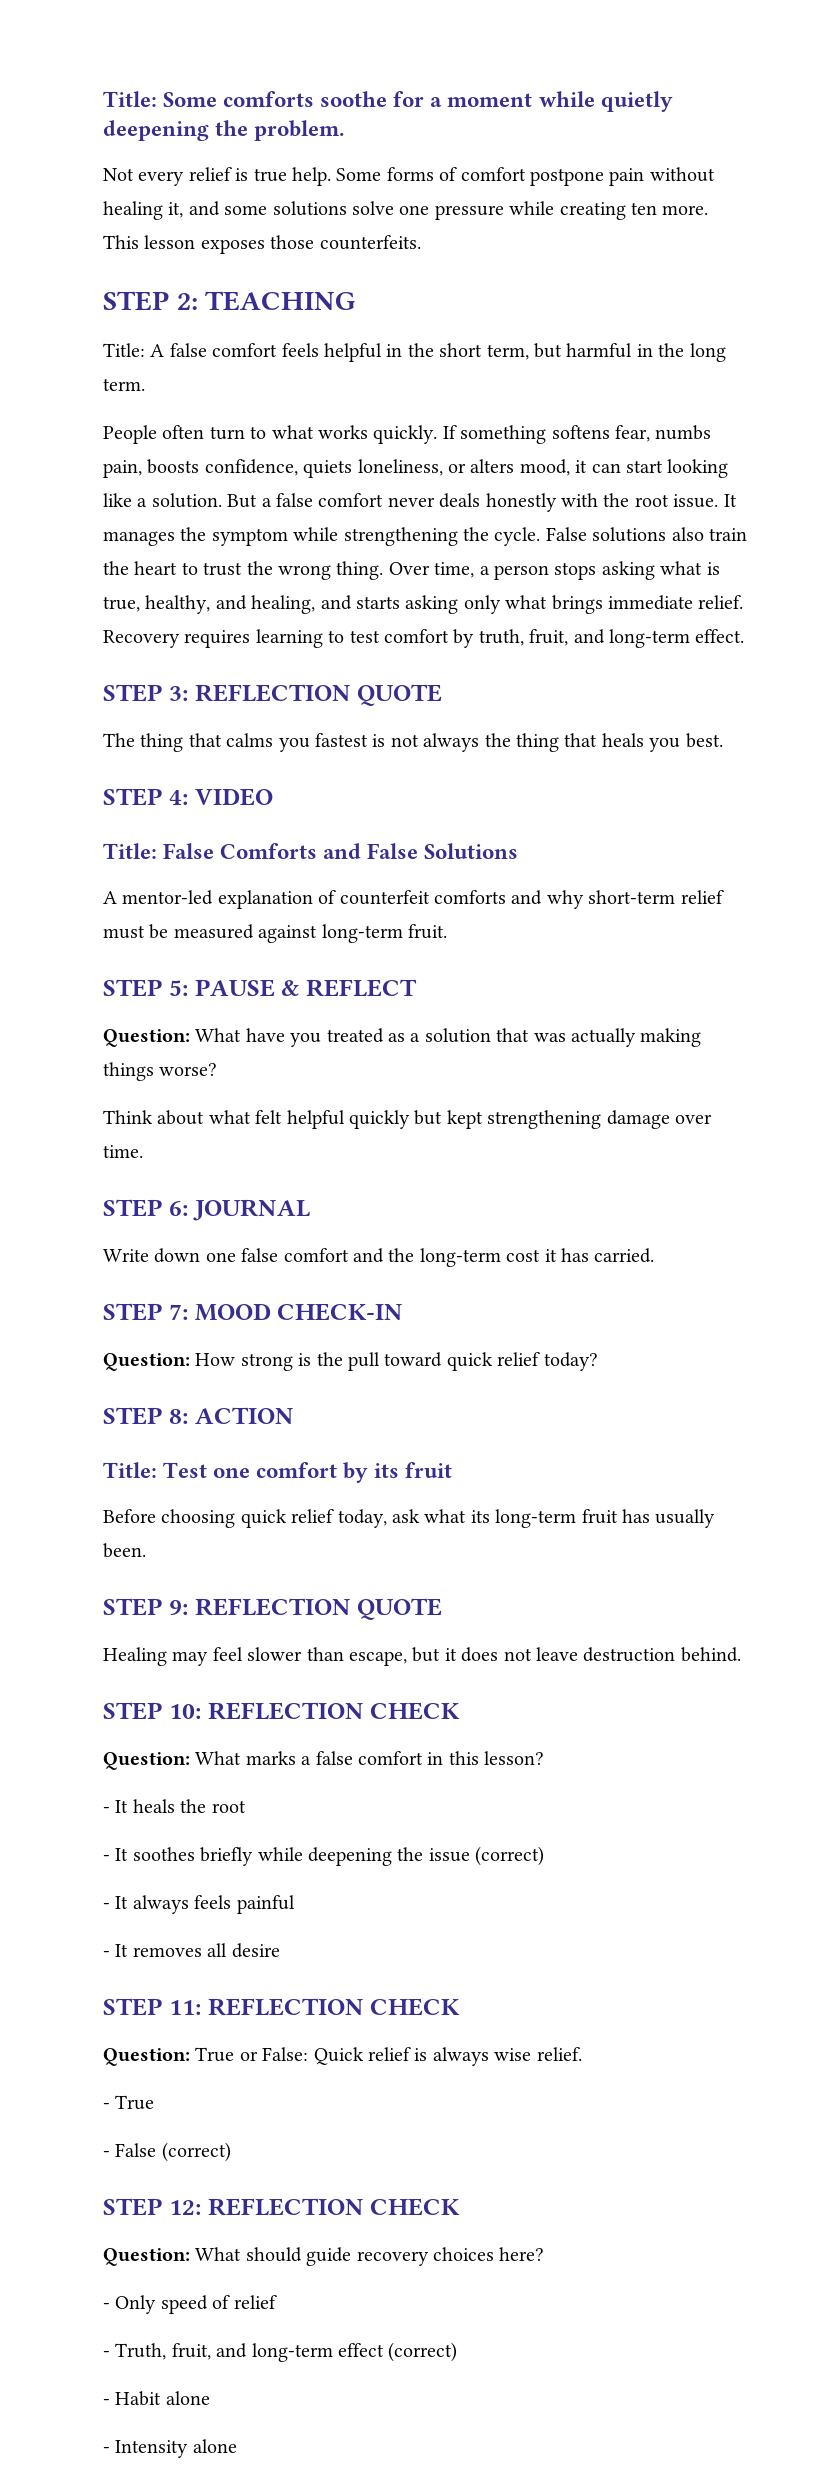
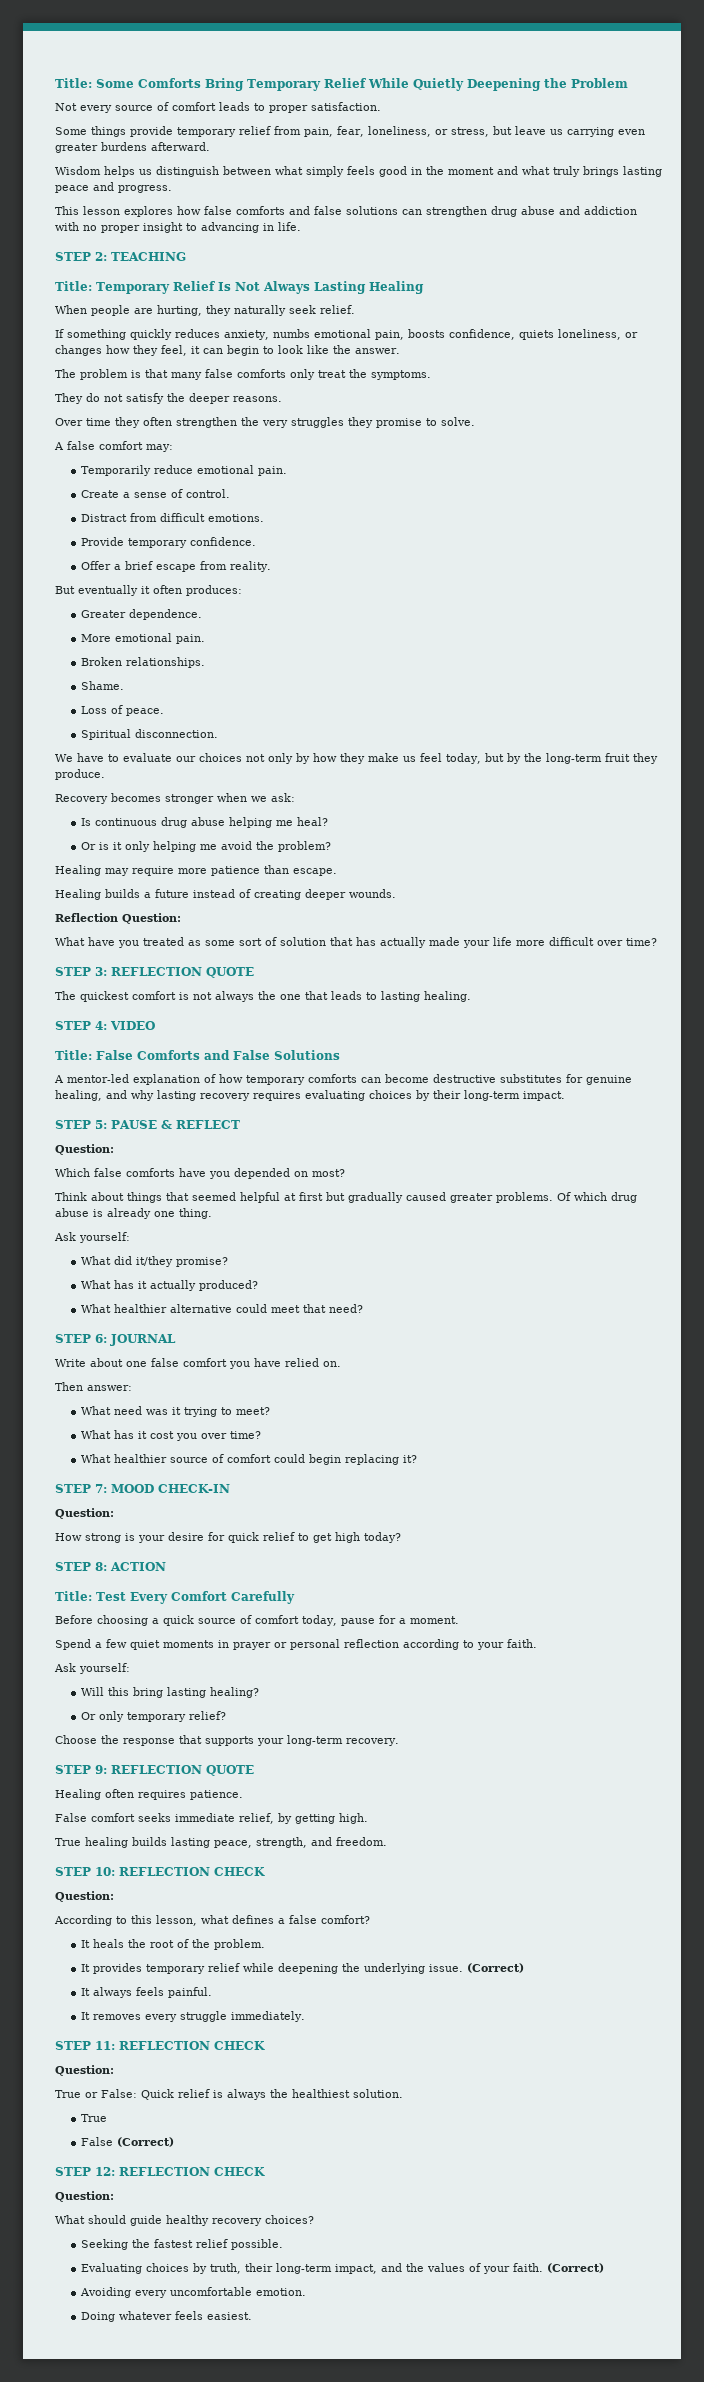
[223,91,673,112] [103,120,345,141] [103,167,715,186] [103,201,709,220] [103,235,421,254] [103,291,357,311] [103,343,726,362] [103,378,145,391] [103,425,712,444] comforts soothe for a moment while quietly deepening the problem. // Not every relief is true help. Some forms of comfort postpone pain without healing it, and some solutions solve one pressure while creating ten more. This lesson exposes those counterfeits. // STEP 2: TEACHING // Title: A false comfort feels helpful in the short term, but harmful in the long term. // People often turn to what works quickly. If something softens fear, numbs -> [138,78,628,91] [55,102,381,113] [55,126,645,137] [55,142,210,153] [55,166,662,177] [55,182,172,193] [55,206,637,217] [55,222,301,233] [55,252,186,261] [55,281,424,294] [55,305,355,316] [55,329,371,340] Comforts Bring Temporary Relief While Quietly Deepening the Problem // Not every source of comfort leads to proper satisfaction. // Some things provide temporary relief from pain, fear, loneliness, or stress, but leave us carrying even greater burdens afterward. // Wisdom helps us distinguish between what simply feels good in the moment and what truly brings lasting peace and progress. // This lesson explores how false comforts and false solutions can strengthen drug abuse and addiction with no proper insight to advancing in life. // STEP 2: TEACHING // Title: Temporary Relief Is Not Always Lasting Healing // When people are hurting, they naturally seek relief. // If something quickly reduces anxiety, numbs emotional
[470,459,729,478] [103,493,737,512] [103,527,747,546] [103,561,720,580] [103,595,744,614] [103,629,745,648] alters mood, it can start looking like a solution. But a false comfort never deals honestly with the root issue. It manages the symptom while strengthening the cycle. False solutions also train the heart to trust the wrong thing. Over time, a person stops asking what is true, healthy, and healing, and starts asking only what brings immediate relief. Recovery requires learning to test comfort by truth, fruit, and long-term effect. -> [55,345,400,356] [55,369,431,380] [55,393,282,404] [55,417,475,428] [54,441,173,452] [80,465,287,476] [80,489,230,498] [80,513,264,522] [80,537,256,548] [80,561,271,572] [55,585,242,596] [80,609,202,620] [80,633,205,644] [80,657,205,668] [80,681,124,690] [80,705,164,716] [80,729,218,740] [55,753,658,764] [55,769,105,780] [55,793,295,804] [80,817,328,828] [80,841,331,852] [55,865,337,876] [55,889,396,900] [55,913,181,924] [55,937,657,948] changes how they feel, it can begin to look like the answer. // The problem is that many false comforts only treat the symptoms. // They do not satisfy the deeper reasons. // Over time they often strengthen the very struggles they promise to solve. // A false comfort may: // Temporarily reduce emotional pain. // Create a sense of control. // Distract from difficult emotions. // Provide temporary confidence. // Offer a brief escape from reality. // But eventually it often produces: // Greater dependence. // More emotional pain. // Broken relationships. // Shame. // Loss of peace. // Spiritual disconnection. // We have to evaluate our choices not only by how they make us feel today, but by the long-term fruit they produce. // Recovery becomes stronger when we ask: // Is continuous drug abuse helping me heal? // Or is it only helping me avoid the problem? // Healing may require more patience than escape. // Healing builds a future instead of creating deeper wounds. // Reflection Question: // What have you treated as some sort of solution that has actually made your life more difficult over time?
[140,733,723,752] thing that calms you fastest is not always the thing that heals you best. -> [80,991,471,1002] quickest comfort is not always the one that leads to lasting healing.
[339,890,724,909] [103,924,447,943] counterfeit comforts and why short-term relief must be measured against long-term fruit. -> [219,1074,632,1085] [55,1090,565,1101] how temporary comforts can become destructive substitutes for genuine healing, and why lasting recovery requires evaluating choices by their long-term impact.
[195,1028,702,1047] [103,1062,218,1081] [103,1110,712,1129] [103,1145,143,1158] What have you treated as a solution that was actually making things worse? // Think about what felt helpful quickly but kept strengthening damage over time. -> [55,1168,345,1179] [55,1192,637,1203] [55,1208,212,1219] [54,1232,130,1243] [80,1256,228,1267] [80,1280,258,1291] [80,1304,363,1313] // Which false comforts have you depended on most? // Think about things that seemed helpful at first but gradually caused greater problems. Of which drug abuse is already one thing. // Ask yourself: // What did it/they promise? // What has it actually produced? // What healthier alternative could meet that need?
[154,1248,201,1263] down -> [90,1358,123,1367] about
[353,1248,655,1267] and the long-term cost it has carried. -> [229,1358,341,1369] [55,1382,132,1391] [80,1406,270,1417] [80,1430,261,1441] [80,1454,417,1465] you have relied on. // Then answer: // What need was it trying to meet? // What has it cost you over time? // What healthier source of comfort could begin replacing it?
(190, 1362) none -> (114, 1513) //
[316,1352,541,1371] the pull toward quick relief -> [138,1532,360,1543] your desire for quick relief to get high
[213,1462,453,1483] [103,1509,716,1528] [103,1543,146,1558] one comfort by its fruit // Before choosing quick relief today, ask what its long-term fruit has usually been. -> [129,1591,295,1604] [55,1615,459,1626] [55,1639,537,1650] [54,1663,130,1674] [80,1687,259,1698] [80,1711,226,1722] [55,1735,399,1746] Every Comfort Carefully // Before choosing a quick source of comfort today, pause for a moment. // Spend a few quiet moments in prayer or personal reflection according to your faith. // Ask yourself: // Will this bring lasting healing? // Or only temporary relief? // Choose the response that supports your long-term recovery.
[172,1647,741,1666] may feel slower than escape, but it does not leave destruction behind. -> [105,1789,243,1800] [55,1813,368,1824] [55,1837,387,1848] often requires patience. // False comfort seeks immediate relief, by getting high. // True healing builds lasting peace, strength, and freedom.
[195,1751,545,1765] [103,1799,246,1813] [103,1846,545,1866] [103,1895,295,1914] [103,1943,280,1958] What marks a false comfort in this lesson? // - It heals the root // - It soothes briefly while deepening the issue (correct) // - It always feels painful // - It removes all desire -> [54,1915,370,1926] [80,1939,265,1950] [80,1963,524,1974] [80,1987,212,1998] [80,2011,305,2022] // According to this lesson, what defines a false comfort? // It heals the root of the problem. // It provides temporary relief while deepening the underlying issue. (Correct) // It always feels painful. // It removes every struggle immediately.
(190, 2057) none -> (114, 2070) //
[494,2047,582,2061] [103,2095,155,2110] [103,2142,231,2162] wise relief. // - True // - False (correct) -> [270,2089,403,2098] [80,2114,107,2122] [80,2137,174,2147] the healthiest solution. // True // False (Correct)
(190, 2257) none -> (114, 2196) //
[356,2247,545,2266] [103,2295,277,2314] [103,2342,458,2362] [103,2391,210,2406] [103,2439,237,2458] recovery choices here? // - Only speed of relief // - Truth, fruit, and long-term effect (correct) // - Habit alone // - Intensity alone -> [166,2215,314,2226] [80,2239,283,2250] [80,2263,604,2274] [79,2287,306,2298] [80,2311,252,2322] healthy recovery choices? // Seeking the fastest relief possible. // Evaluating choices by truth, their long-term impact, and the values of your faith. (Correct) // Avoiding every uncomfortable emotion. // Doing whatever feels easiest.

